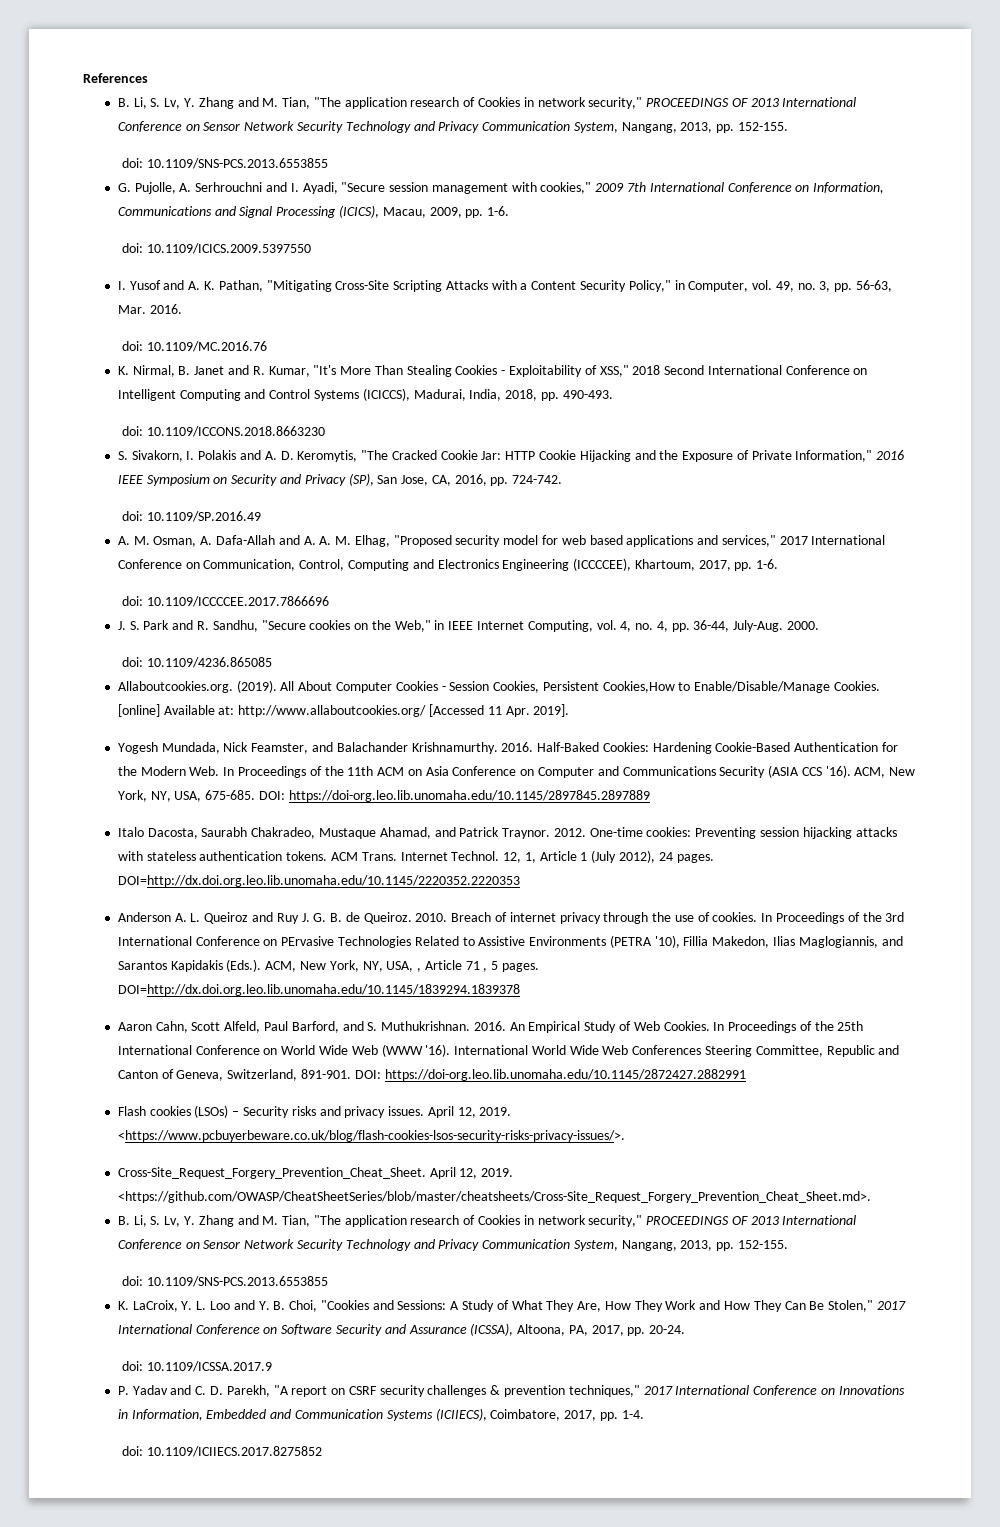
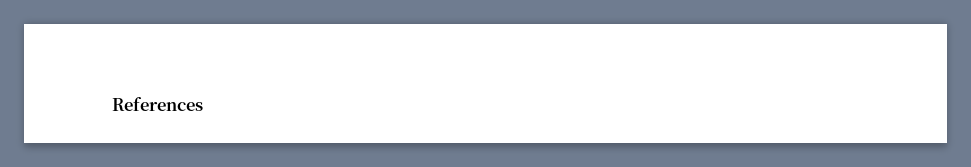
[117,97,857,109] [117,121,789,133] [121,158,328,169] [117,182,885,194] [117,205,510,218] [121,243,311,254] [117,280,893,292] [117,304,182,314] [121,341,267,352] [117,365,868,377] [117,388,613,401] [121,426,325,437] [117,450,905,462] [117,473,563,486] [121,511,261,522] [117,535,886,547] [117,558,779,571] [121,596,329,607] [117,620,820,632] [121,657,272,668] [117,680,881,693] [117,704,570,717] [117,742,899,754] [117,765,916,778] [117,790,650,802] [117,827,897,839] [117,850,714,863] [117,875,520,887] [117,912,905,924] [117,935,903,948] [117,959,540,972] [117,984,520,996] [117,1021,864,1033] [117,1044,900,1057] [117,1069,746,1081] [117,1105,512,1118] [117,1130,625,1142] [117,1167,514,1179] [117,1191,871,1203] [117,1215,857,1227] [117,1239,789,1251] [121,1276,328,1287] [117,1300,906,1312] [117,1323,686,1336] [121,1361,272,1372] [117,1385,905,1397] [117,1408,644,1421] [121,1446,322,1457] // B. Li, S. Lv, Y. Zhang and M. Tian, "The application research of Cookies in network security," PROCEEDINGS OF 2013 International Conference on Sensor Network Security Technology and Privacy Communication System, Nangang, 2013, pp. 152-155. // doi: 10.1109/SNS-PCS.2013.6553855 // G. Pujolle, A. Serhrouchni and I. Ayadi, "Secure session management with cookies," 2009 7th International Conference on Information, Communications and Signal Processing (ICICS), Macau, 2009, pp. 1-6. // doi: 10.1109/ICICS.2009.5397550 // I. Yusof and A. K. Pathan, "Mitigating Cross-Site Scripting Attacks with a Content Security Policy," in Computer, vol. 49, no. 3, pp. 56-63, Mar. 2016. // doi: 10.1109/MC.2016.76 // K. Nirmal, B. Janet and R. Kumar, "It's More Than Stealing Cookies - Exploitability of XSS," 2018 Second International Conference on Intelligent Computing and Control Systems (ICICCS), Madurai, India, 2018, pp. 490-493. // doi: 10.1109/ICCONS.2018.8663230 // S. Sivakorn, I. Polakis and A. D. Keromytis, "The Cracked Cookie Jar: HTTP Cookie Hijacking and the Exposure of Private Information," 2016 IEEE Symposium on Security and Privacy (SP), San Jose, CA, 2016, pp. 724-742. // doi: 10.1109/SP.2016.49 // A. M. Osman, A. Dafa-Allah and A. A. M. Elhag, "Proposed security model for web based applications and services," 2017 International Conference on Communication, Control, Computing and Electronics Engineering (ICCCCEE), Khartoum, 2017, pp. 1-6. // doi: 10.1109/ICCCCEE.2017.7866696 // J. S. Park and R. Sandhu, "Secure cookies on the Web," in IEEE Internet Computing, vol. 4, no. 4, pp. 36-44, July-Aug. 2000. // doi: 10.1109/4236.865085 // Allaboutcookies.org. (2019). All About Computer Cookies - Session Cookies, Persistent Cookies,How to Enable/Disable/Manage Cookies. [online] Available at: http://www.allaboutcookies.org/ [Accessed 11 Apr. 2019]. // Yogesh Mundada, Nick Feamster, and Balachander Krishnamurthy. 2016. Half-Baked Cookies: Hardening Cookie-Based Authentication for the Modern Web. In Proceedings of the 11th ACM on Asia Conference on Computer and Communications Security (ASIA CCS '16). ACM, New York, NY, USA, 675-685. DOI: https://doi-org.leo.lib.unomaha.edu/10.1145/2897845.2897889 // Italo Dacosta, Saurabh Chakradeo, Mustaque Ahamad, and Patrick Traynor. 2012. One-time cookies: Preventing session hijacking attacks with stateless authentication tokens. ACM Trans. Internet Technol. 12, 1, Article 1 (July 2012), 24 pages. DOI=http://dx.doi.org.leo.lib.unomaha.edu/10.1145/2220352.2220353 // Anderson A. L. Queiroz and Ruy J. G. B. de Queiroz. 2010. Breach of internet privacy through the use of cookies. In Proceedings of the 3rd International Conference on PErvasive Technologies Related to Assistive Environments (PETRA '10), Fillia Makedon, Ilias Maglogiannis, and Sarantos Kapidakis (Eds.). ACM, New York, NY, USA, , Article 71 , 5 pages. DOI=http://dx.doi.org.leo.lib.unomaha.edu/10.1145/1839294.1839378 // Aaron Cahn, Scott Alfeld, Paul Barford, and S. Muthukrishnan. 2016. An Empirical Study of Web Cookies. In Proceedings of the 25th International Conference on World Wide Web (WWW '16). International World Wide Web Conferences Steering Committee, Republic and Canton of Geneva, Switzerland, 891-901. DOI: https://doi-org.leo.lib.unomaha.edu/10.1145/2872427.2882991 // Flash cookies (LSOs) – Security risks and privacy issues. April 12, 2019. <https://www.pcbuyerbeware.co.uk/blog/flash-cookies-lsos-security-risks-privacy-issues/>. // Cross-Site_Request_Forgery_Prevention_Cheat_Sheet. April 12, 2019. <https://github.com/OWASP/CheatSheetSeries/blob/master/cheatsheets/Cross-Site_Request_Forgery_Prevention_Cheat_Sheet.md>. // B. Li, S. Lv, Y. Zhang and M. Tian, "The application research of Cookies in network security," PROCEEDINGS OF 2013 International Conference on Sensor Network Security Technology and Privacy Communication System, Nangang, 2013, pp. 152-155. // doi: 10.1109/SNS-PCS.2013.6553855 // K. LaCroix, Y. L. Loo and Y. B. Choi, "Cookies and Sessions: A Study of What They Are, How They Work and How They Can Be Stolen," 2017 International Conference on Software Security and Assurance (ICSSA), Altoona, PA, 2017, pp. 20-24. // doi: 10.1109/ICSSA.2017.9 // P. Yadav and C. D. Parekh, "A report on CSRF security challenges & prevention techniques," 2017 International Conference on Innovations in Information, Embedded and Communication Systems (ICIIECS), Coimbatore, 2017, pp. 1-4. // doi: 10.1109/ICIIECS.2017.8275852 -> (203, 104) none

